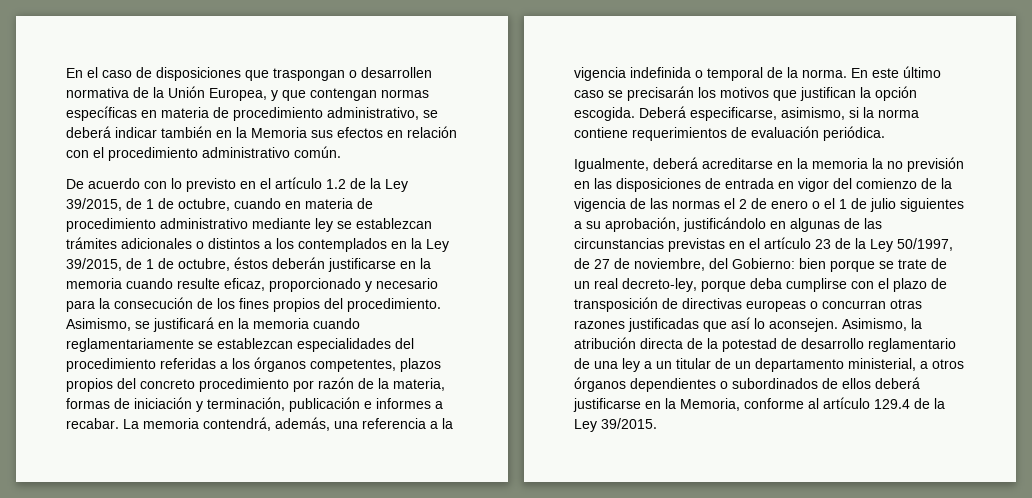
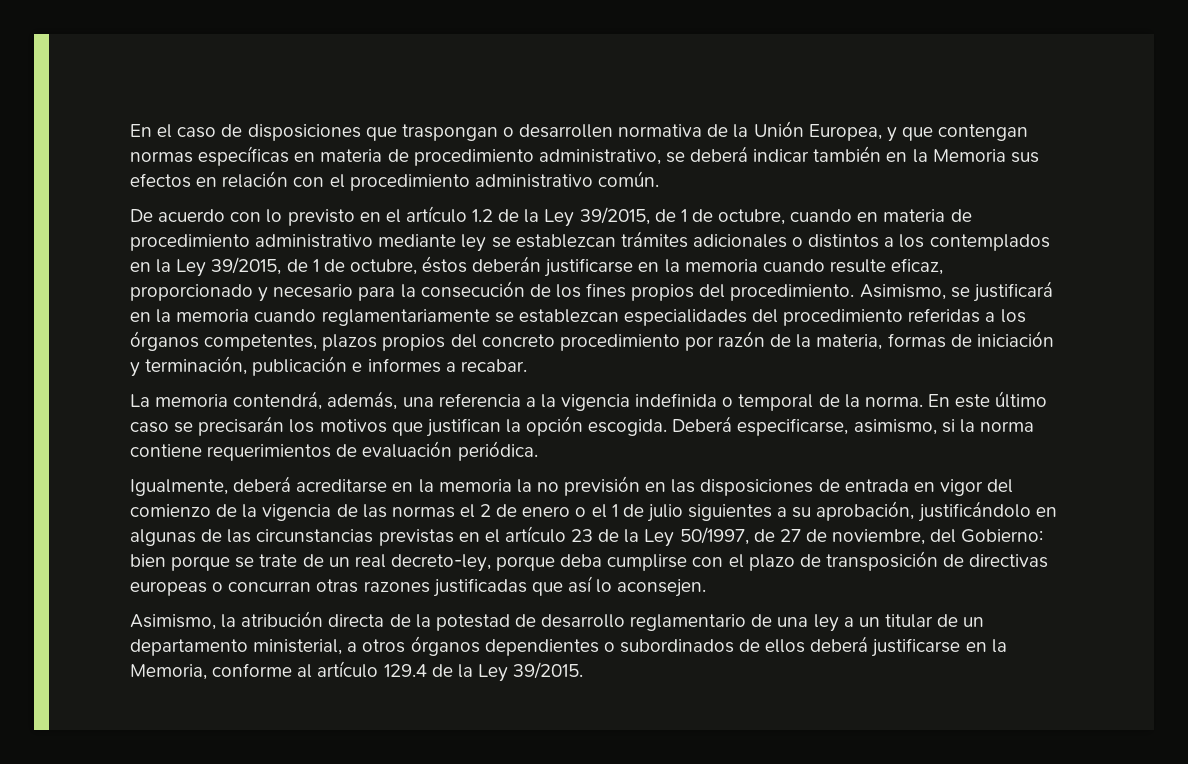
(119, 423) none -> (527, 365) //
(838, 325) none -> (707, 588) //

